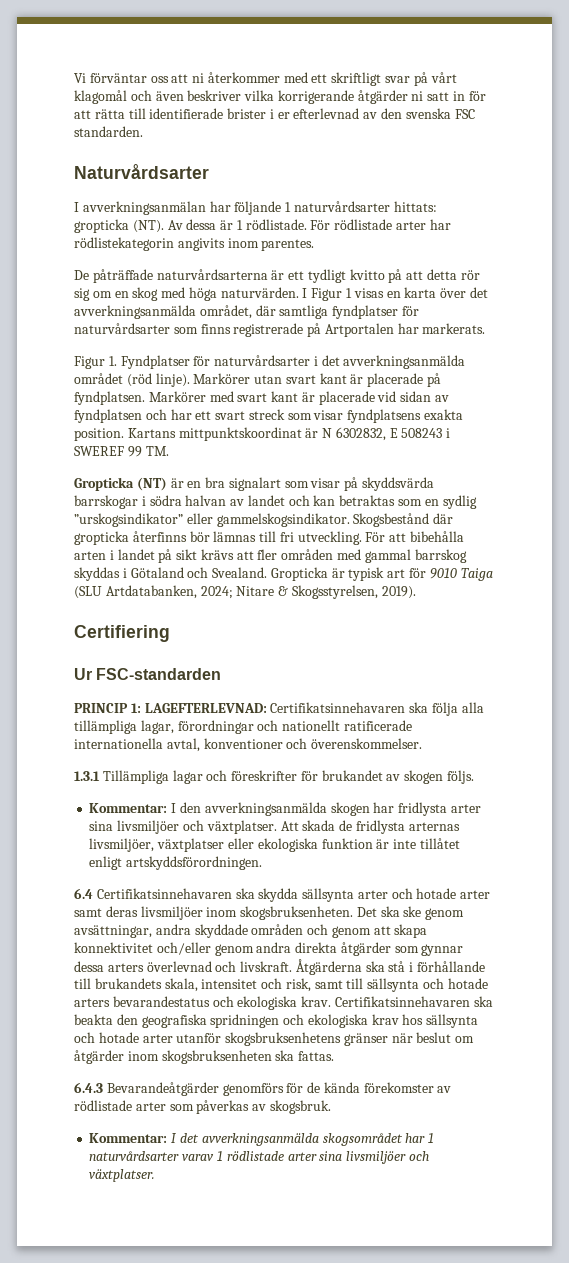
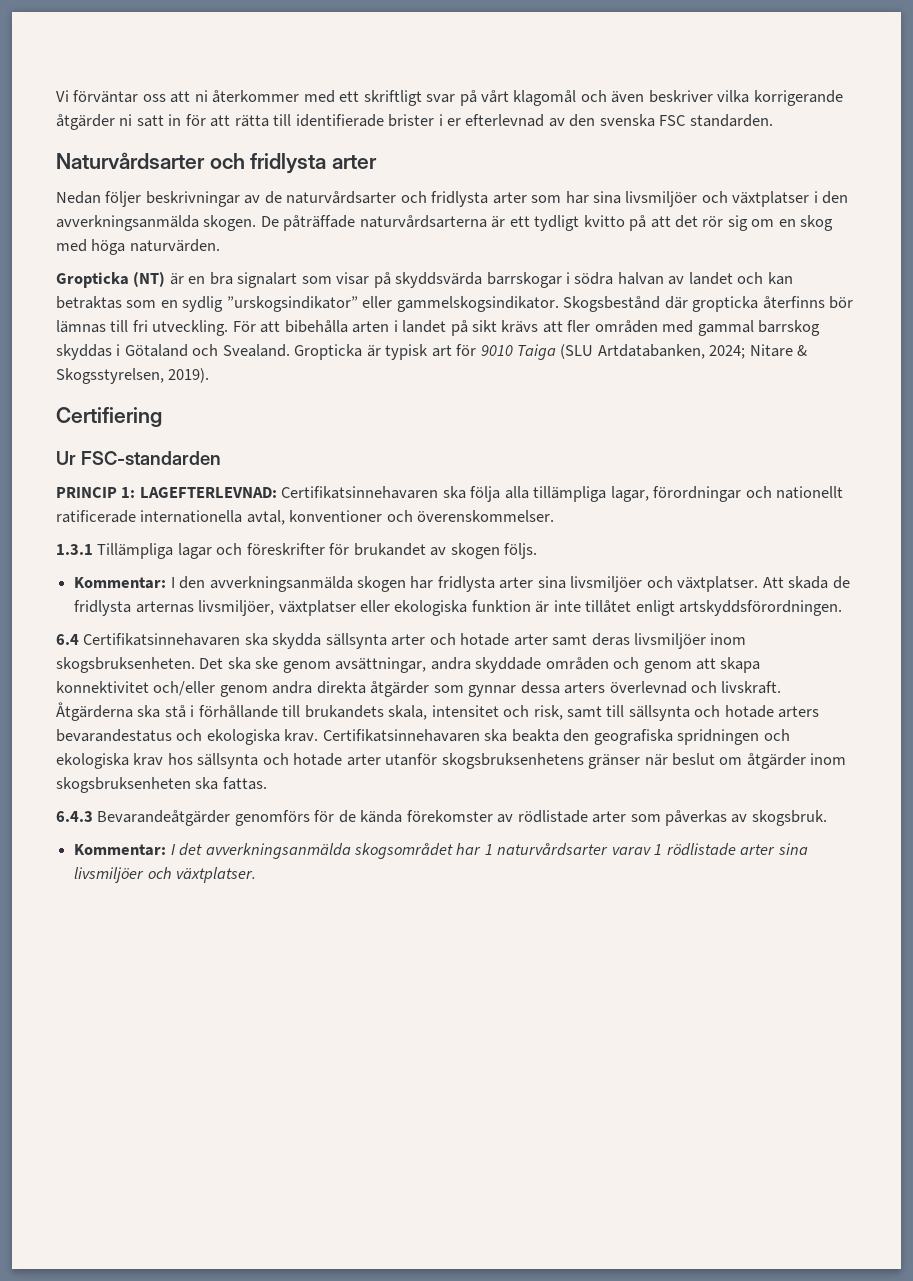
[74,201,437,215] [74,219,451,233] [74,237,315,251] // I avverkningsanmälan har följande 1 naturvårdsarter hittats: gropticka (NT). Av dessa är 1 rödlistade. För rödlistade arter har rödlistekategorin angivits inom parentes. // -> [209,153,378,174] [56,191,849,207] [56,215,257,231] och fridlysta arter // Nedan följer beskrivningar av de naturvårdsarter och fridlysta arter som har sina livsmiljöer och växtplatser i den avverkningsanmälda skogen.
[427,269,458,280] detta -> [675,215,699,228] det
[302,287,488,301] [74,305,419,319] [74,323,486,337] [74,355,466,369] [74,373,442,387] [74,391,450,405] [74,409,464,423] [74,427,451,441] [74,446,169,457] I Figur 1 visas en karta över det avverkningsanmälda området, där samtliga fyndplatser för naturvårdsarter som finns registrerade på Artportalen har markerats. // Figur 1. Fyndplatser för naturvårdsarter i det avverkningsanmälda området (röd linje). Markörer utan svart kant är placerade på fyndplatsen. Markörer med svart kant är placerade vid sidan av fyndplatsen och har ett svart streck som visar fyndplatsens exakta position. Kartans mittpunktskoordinat är N 6302832, E 508243 i SWEREF 99 TM. -> (220, 245) none

